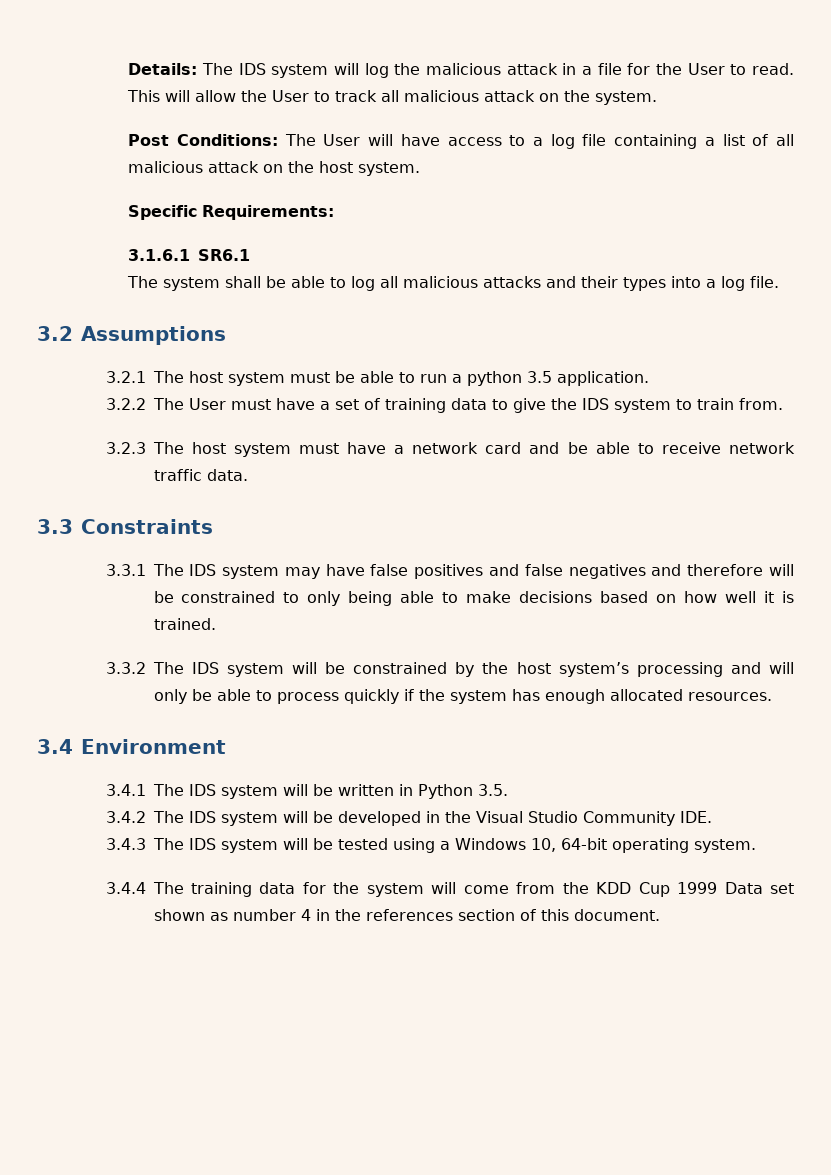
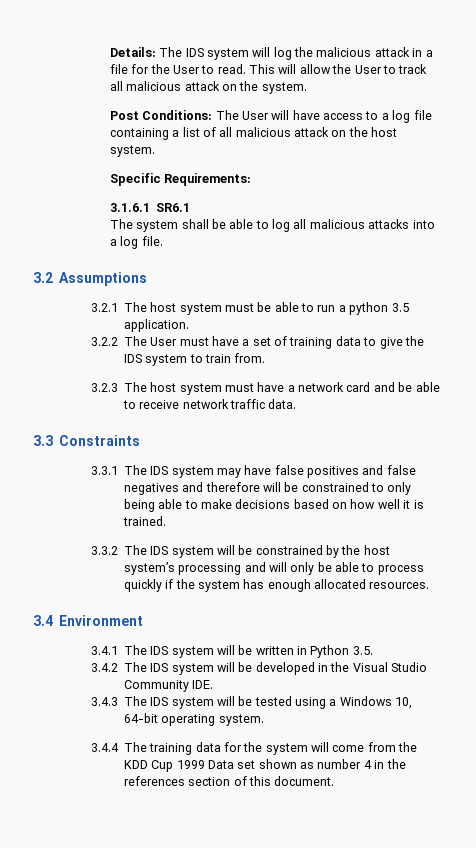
[546,276,667,291] and their types -> (410, 224) none

